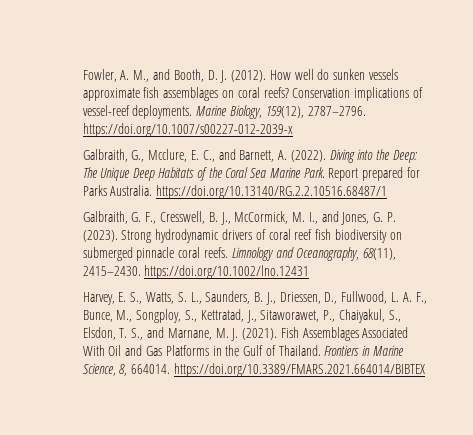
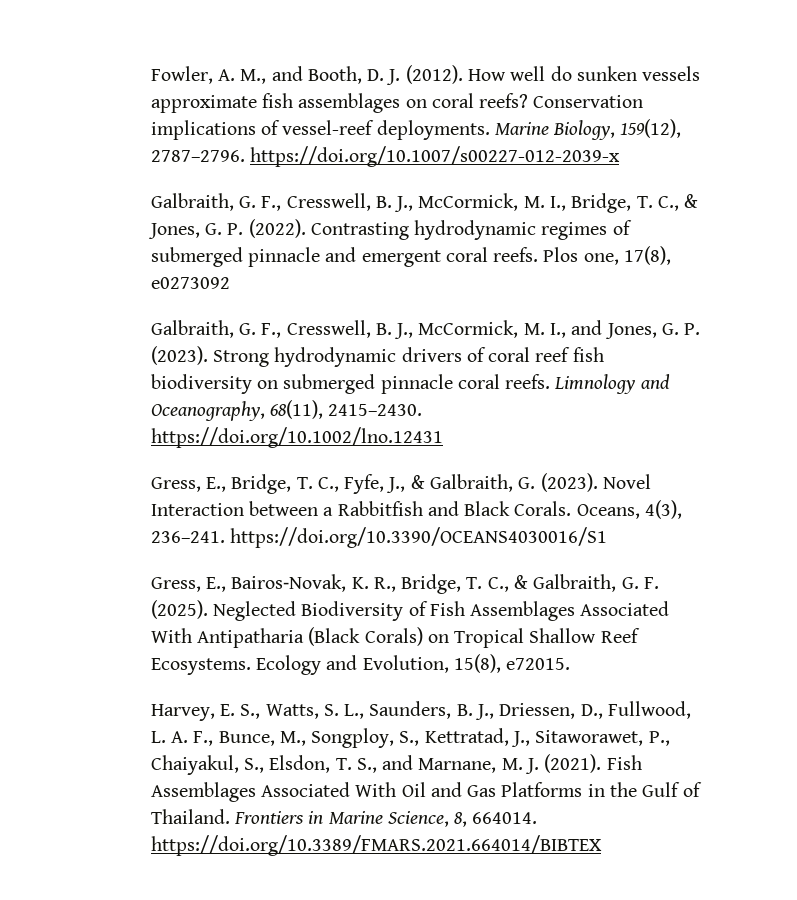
[131,149,417,163] [82,167,420,181] [82,185,388,199] G., Mcclure, E. C., and Barnett, A. (2022). Diving into the Deep: The Unique Deep Habitats of the Coral Sea Marine Park. Report prepared for Parks Australia. https://doi.org/10.13140/RG.2.2.10516.68487/1 -> [239,193,699,213] [147,219,632,240] [150,246,671,267] [150,277,230,289] G. F., Cresswell, B. J., McCormick, M. I., Bridge, T. C., & Jones, G. P. (2022). Contrasting hydrodynamic regimes of submerged pinnacle and emergent coral reefs. Plos one, 17(8), e0273092
(310, 272) none -> [150,473,651,494] [150,500,682,519] [150,527,608,548] [150,574,659,594] [150,600,670,621] [150,627,640,648] [150,654,571,675] // Gress, E., Bridge, T. C., Fyfe, J., & Galbraith, G. (2023). Novel Interaction between a Rabbitfish and Black Corals. Oceans, 4(3), 236–241. https://doi.org/10.3390/OCEANS4030016/S1 // Gress, E., Bairos‐Novak, K. R., Bridge, T. C., & Galbraith, G. F. (2025). Neglected Biodiversity of Fish Assemblages Associated With Antipatharia (Black Corals) on Tropical Shallow Reef Ecosystems. Ecology and Evolution, 15(8), e72015.

